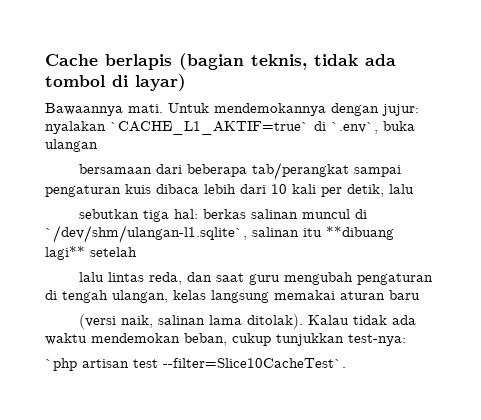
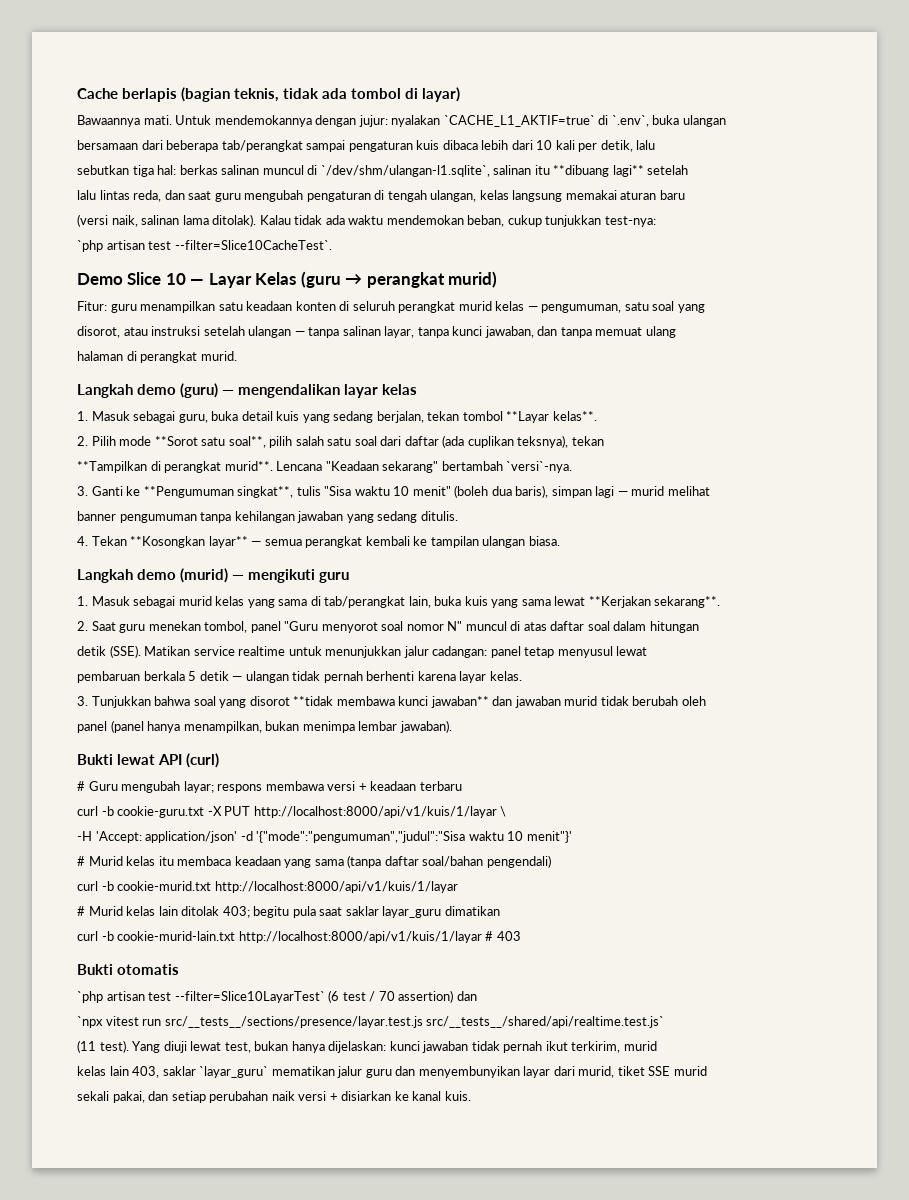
(346, 363) none -> [77,271,498,288] [77,301,705,313] [77,326,676,338] [77,351,237,363] [77,383,417,398] [77,411,597,423] [77,435,604,448] [77,461,573,473] [77,485,710,498] [77,511,458,523] [77,536,560,548] [77,568,349,583] [77,596,721,608] [77,621,699,633] [77,645,648,658] [77,671,522,683] [77,696,706,708] [77,720,452,733] [77,753,219,768] [77,781,462,793] [77,806,507,818] [77,831,572,843] [77,855,551,868] [77,881,458,893] [77,906,500,918] [77,931,521,943] [77,964,179,975] [77,990,477,1003] [77,1016,665,1028] [77,1040,657,1053] [77,1066,707,1078] [77,1091,471,1103] // Demo Slice 10 — Layar Kelas (guru → perangkat murid) // Fitur: guru menampilkan satu keadaan konten di seluruh perangkat murid kelas — pengumuman, satu soal yang // disorot, atau instruksi setelah ulangan — tanpa salinan layar, tanpa kunci jawaban, dan tanpa memuat ulang // halaman di perangkat murid. // Langkah demo (guru) — mengendalikan layar kelas // 1. Masuk sebagai guru, buka detail kuis yang sedang berjalan, tekan tombol **Layar kelas**. // 2. Pilih mode **Sorot satu soal**, pilih salah satu soal dari daftar (ada cuplikan teksnya), tekan // **Tampilkan di perangkat murid**. Lencana "Keadaan sekarang" bertambah `versi`-nya. // 3. Ganti ke **Pengumuman singkat**, tulis "Sisa waktu 10 menit" (boleh dua baris), simpan lagi — murid melihat // banner pengumuman tanpa kehilangan jawaban yang sedang ditulis. // 4. Tekan **Kosongkan layar** — semua perangkat kembali ke tampilan ulangan biasa. // Langkah demo (murid) — mengikuti guru // 1. Masuk sebagai murid kelas yang sama di tab/perangkat lain, buka kuis yang sama lewat **Kerjakan sekarang**. // 2. Saat guru menekan tombol, panel "Guru menyorot soal nomor N" muncul di atas daftar soal dalam hitungan // detik (SSE). Matikan service realtime untuk menunjukkan jalur cadangan: panel tetap menyusul lewat // pembaruan berkala 5 detik — ulangan tidak pernah berhenti karena layar kelas. // 3. Tunjukkan bahwa soal yang disorot **tidak membawa kunci jawaban** dan jawaban murid tidak berubah oleh // panel (panel hanya menampilkan, bukan menimpa lembar jawaban). // Bukti lewat API (curl) // # Guru mengubah layar; respons membawa versi + keadaan terbaru // curl -b cookie-guru.txt -X PUT http://localhost:8000/api/v1/kuis/1/layar \ // -H 'Accept: application/json' -d '{"mode":"pengumuman","judul":"Sisa waktu 10 menit"}' // # Murid kelas itu membaca keadaan yang sama (tanpa daftar soal/bahan pengendali) // curl -b cookie-murid.txt http://localhost:8000/api/v1/kuis/1/layar // # Murid kelas lain ditolak 403; begitu pula saat saklar layar_guru dimatikan // curl -b cookie-murid-lain.txt http://localhost:8000/api/v1/kuis/1/layar # 403 // Bukti otomatis // `php artisan test --filter=Slice10LayarTest` (6 test / 70 assertion) dan // `npx vitest run src/__tests__/sections/presence/layar.test.js src/__tests__/shared/api/realtime.test.js` // (11 test). Yang diuji lewat test, bukan hanya dijelaskan: kunci jawaban tidak pernah ikut terkirim, murid // kelas lain 403, saklar `layar_guru` mematikan jalur guru dan menyembunyikan layar dari murid, tiket SSE murid // sekali pakai, dan setiap perubahan naik versi + disiarkan ke kanal kuis.

